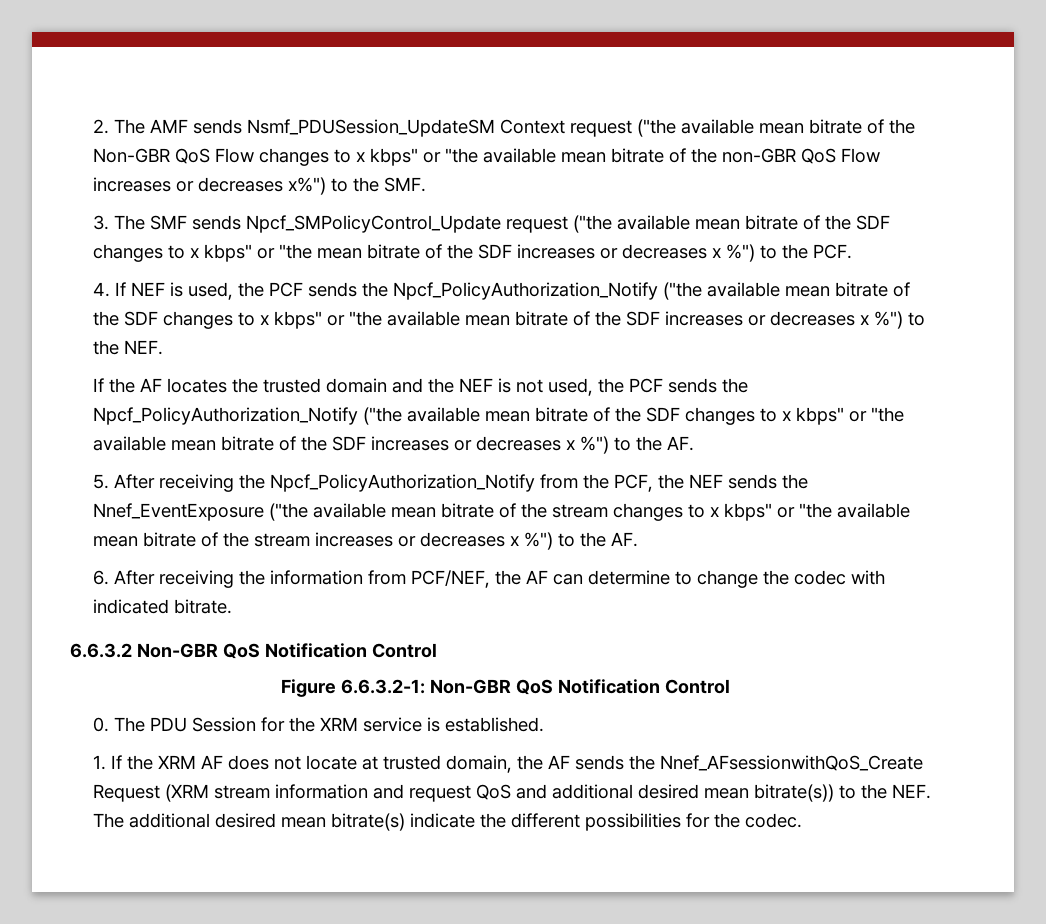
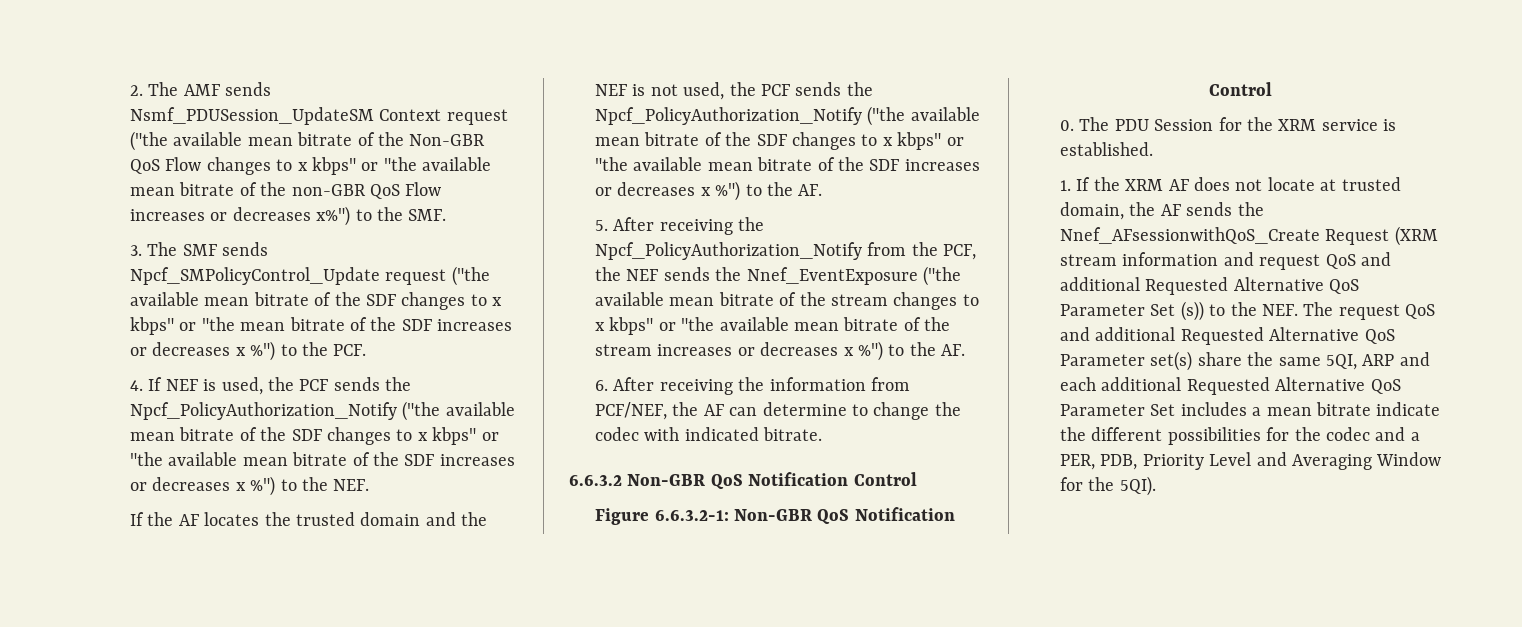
[638,784,932,802] [93,813,406,831] desired mean bitrate(s)) to the NEF. The additional desired mean bitrate(s) -> [1145,277,1360,295] [1060,301,1436,321] [1060,327,1395,345] [1060,351,1430,371] [1060,377,1401,395] [1060,402,1372,416] Requested Alternative QoS Parameter Set (s)) to the NEF. The request QoS and additional Requested Alternative QoS Parameter set(s) share the same 5QI, ARP and each additional Requested Alternative QoS Parameter Set includes a mean bitrate
[745,813,803,828] codec. -> [1326,427,1420,441] [1060,452,1442,470] [1060,476,1156,496] codec and a PER, PDB, Priority Level and Averaging Window for the 5QI).

